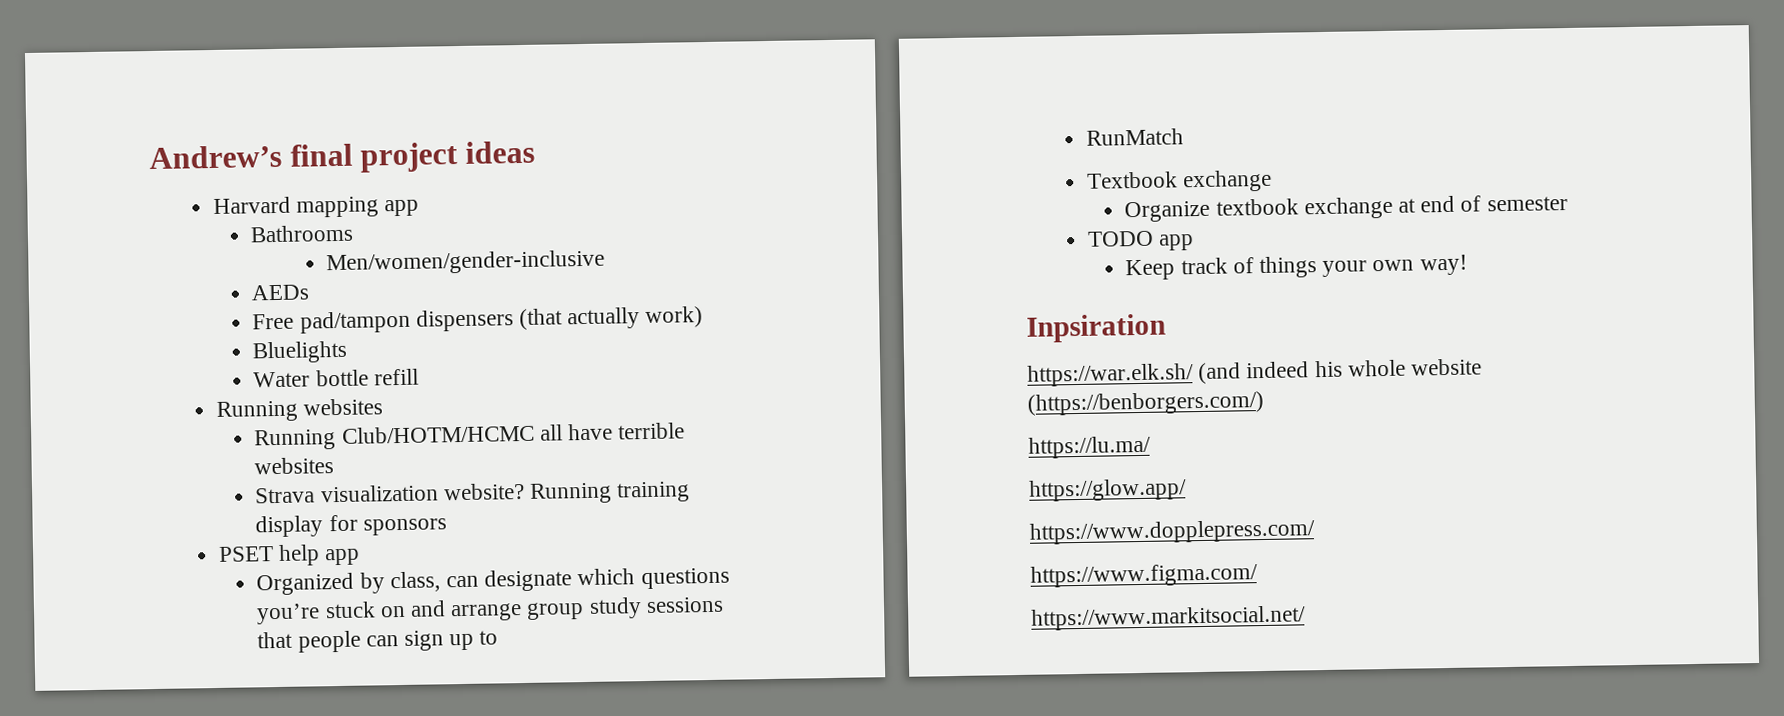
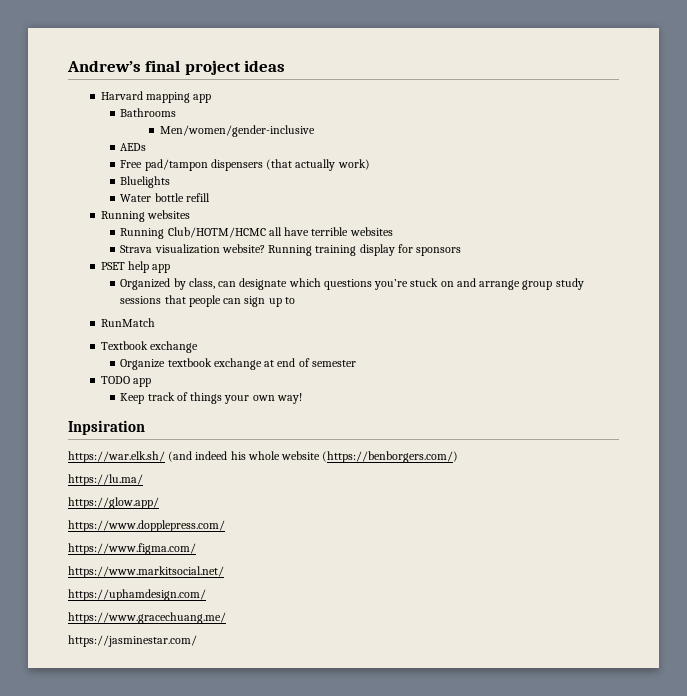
(1306, 618) none -> [68,589,206,601] [68,612,226,624] [68,635,197,647] // https://uphamdesign.com/ // https://www.gracechuang.me/ // https://jasminestar.com/

